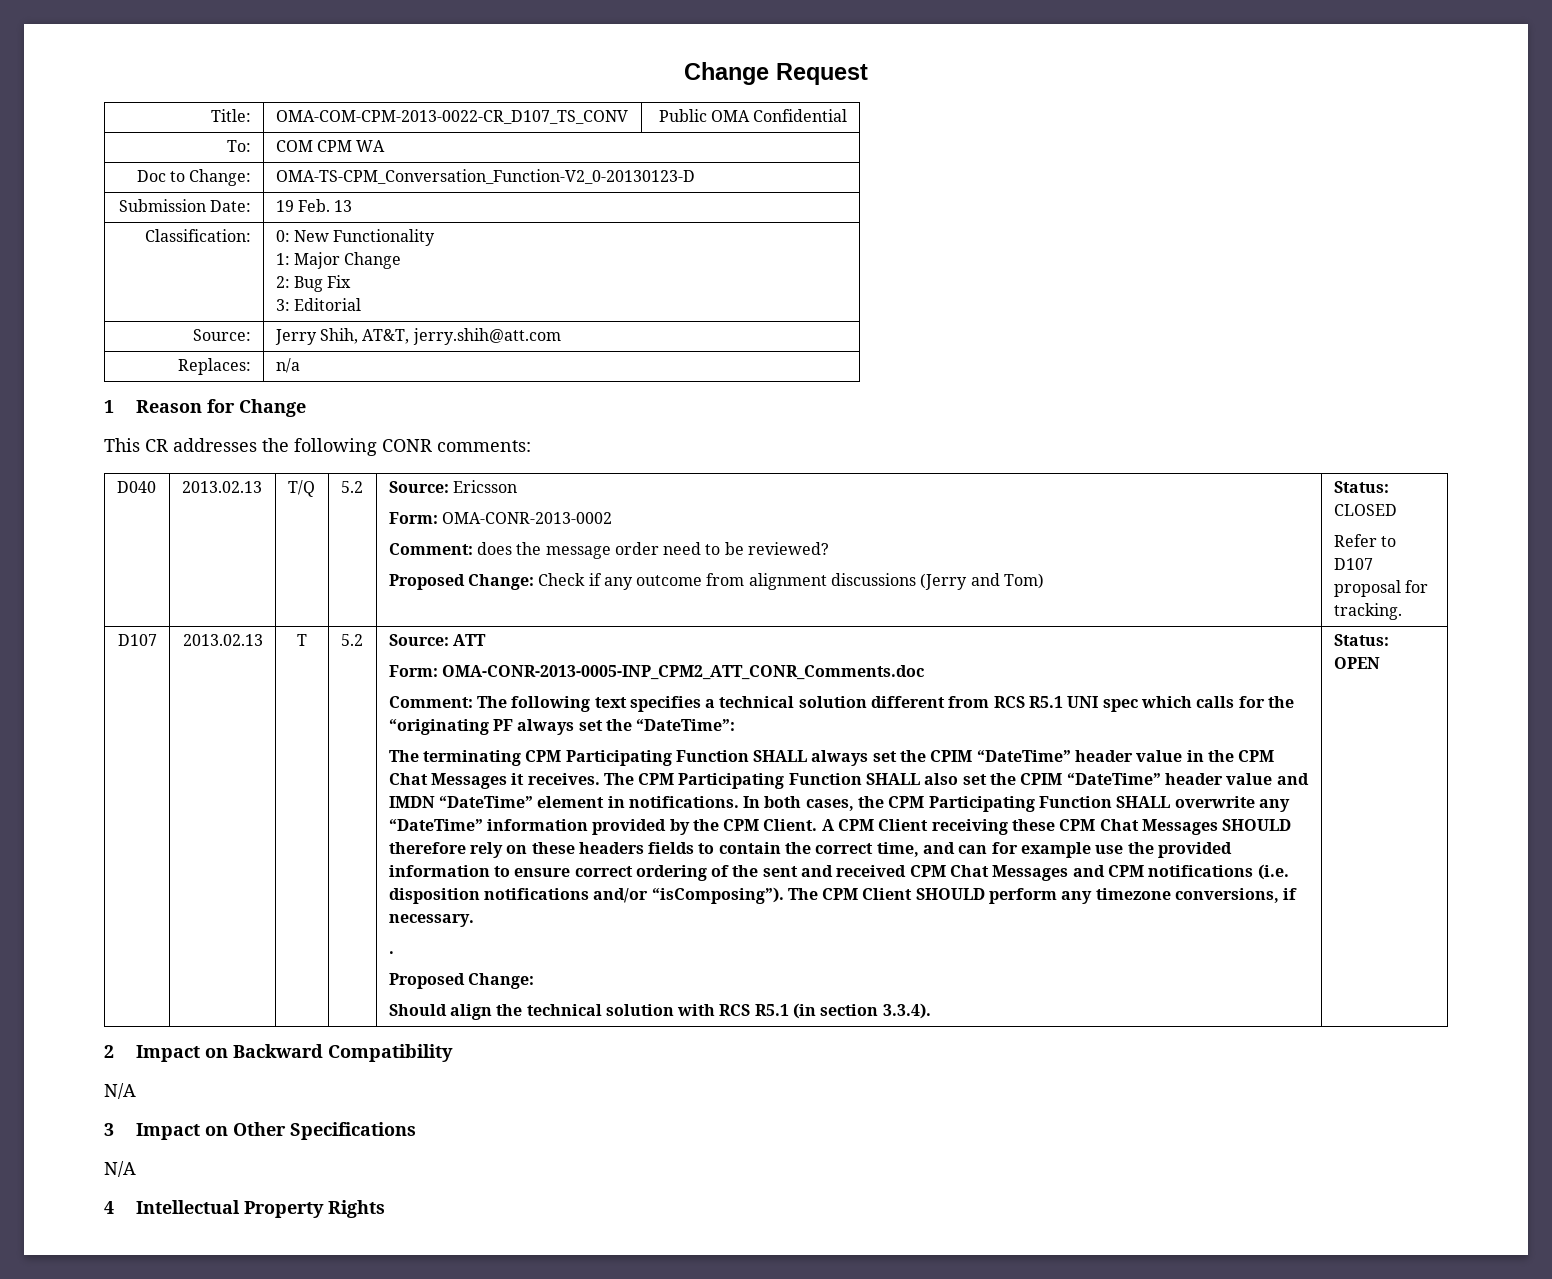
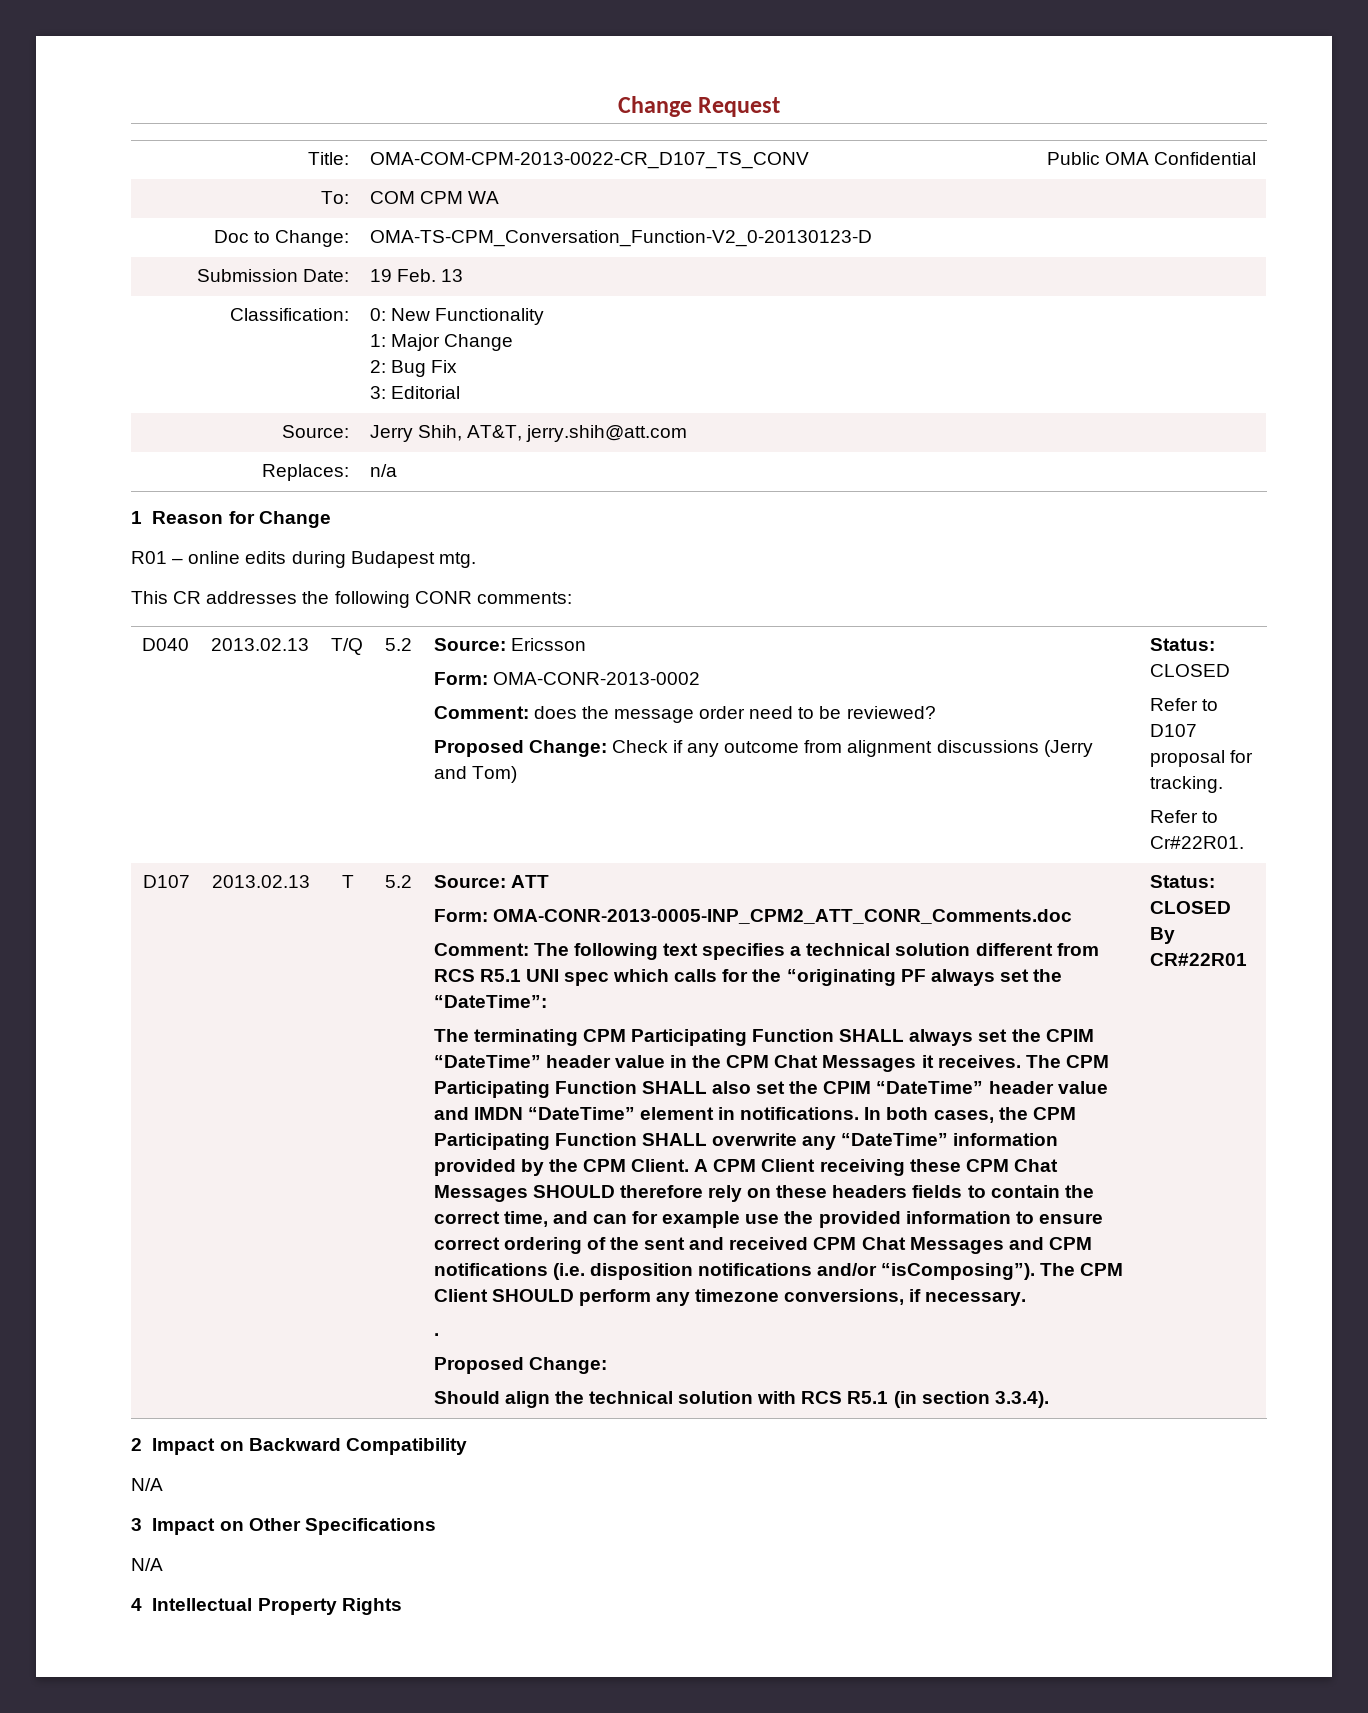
(307, 408) none -> [131,551,476,568] // R01 – online edits during Budapest mtg.
(1402, 611) none -> [1149,810,1218,823] [1149,836,1244,849] // Refer to Cr#22R01.
[1333,657,1380,669] OPEN -> [1149,901,1231,914] [1149,927,1175,944] [1149,953,1247,966] CLOSED By CR#22R01

